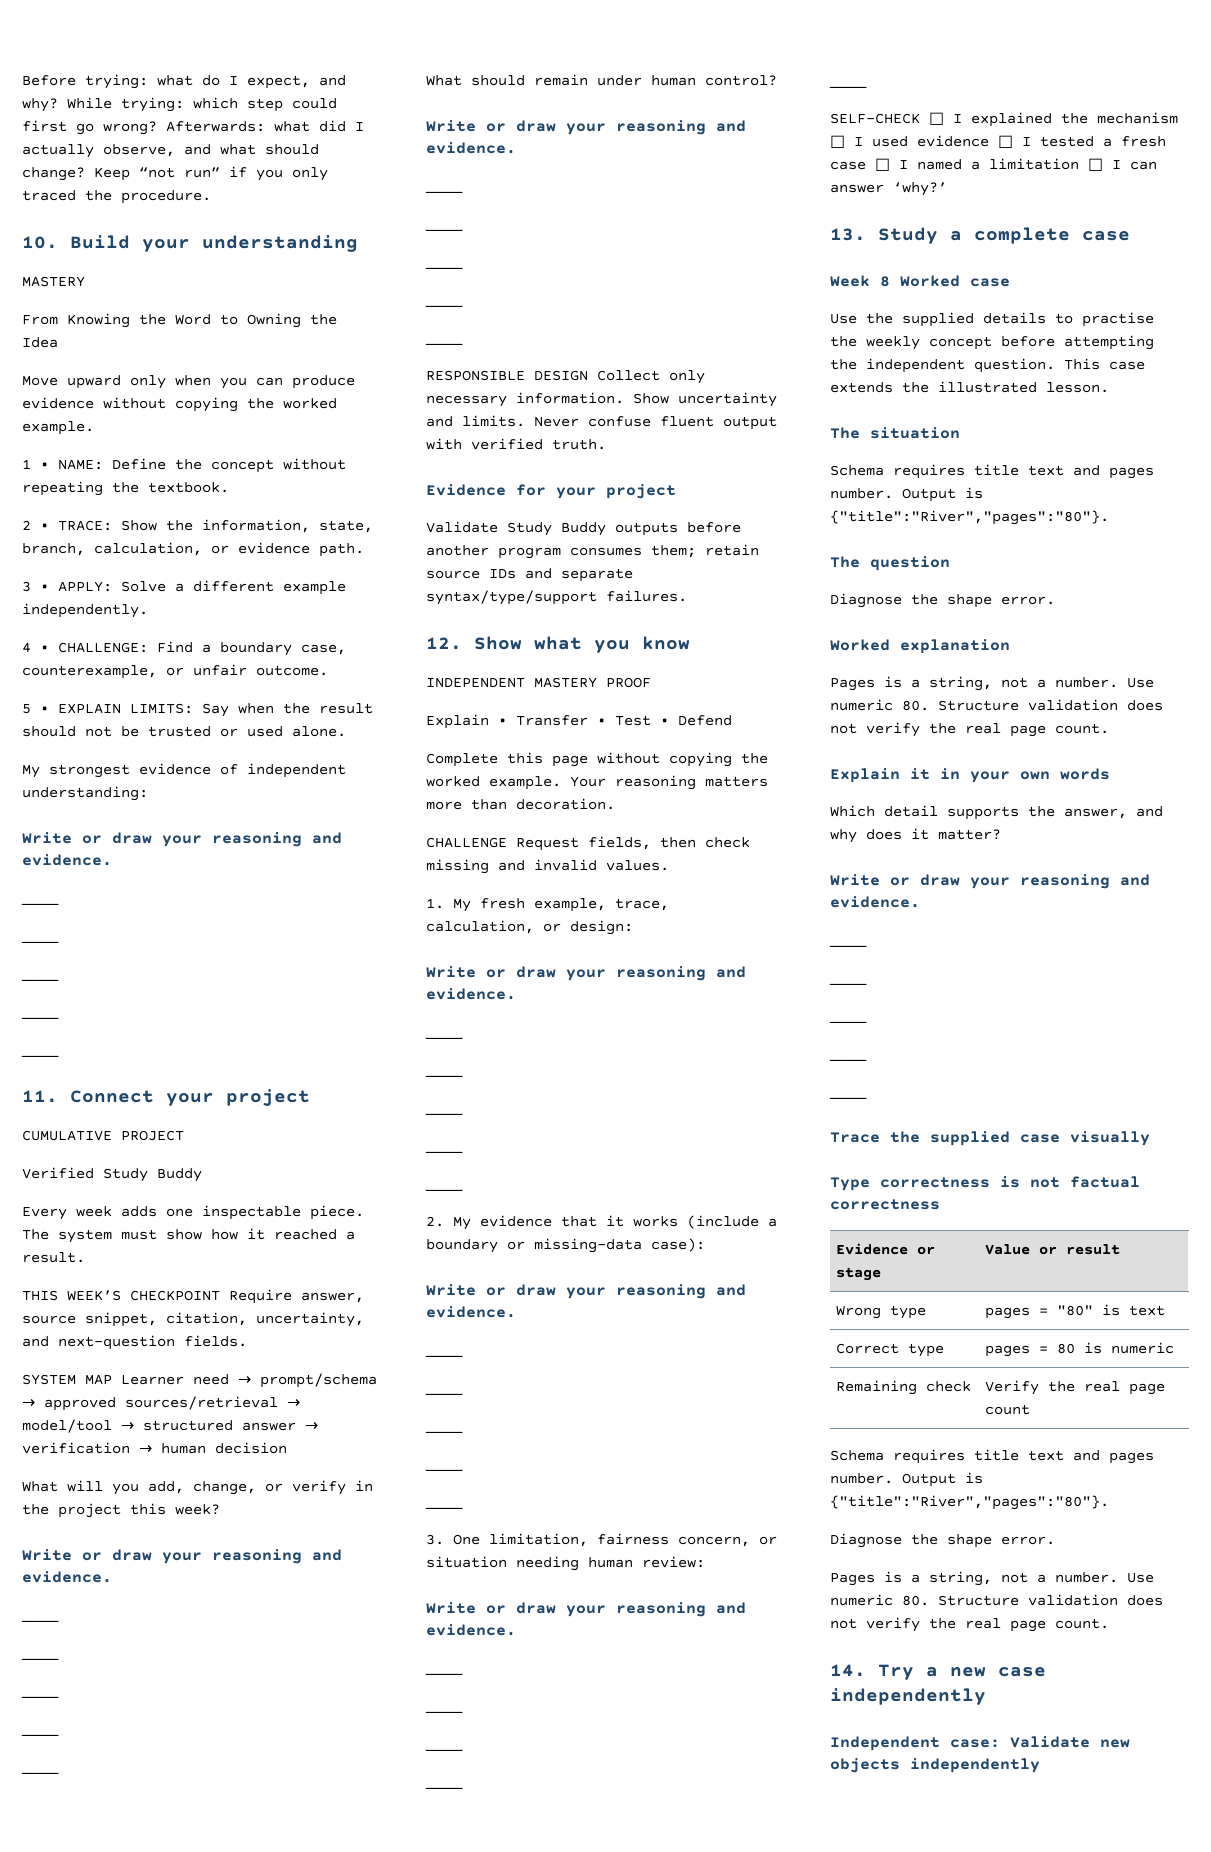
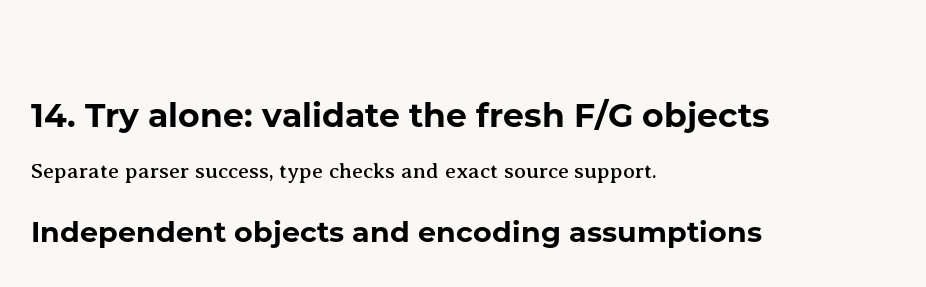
[22,74,346,89] [22,97,337,112] [22,120,364,135] [22,144,319,158] [22,166,328,181] [22,190,211,204] [22,235,358,252] [22,276,85,287] [22,313,337,328] [22,337,58,348] [22,375,355,389] [22,397,337,412] [22,421,94,435] [22,458,346,473] [22,481,229,496] [22,519,373,533] [22,542,364,557] [22,580,346,595] [22,603,148,618] [22,641,346,656] [22,664,328,679] [22,703,373,717] [22,726,346,737] [22,763,346,778] [22,786,148,801] [22,832,342,847] [22,854,112,866] [21,902,59,905] [21,940,59,943] [21,978,59,981] [21,1016,59,1019] [21,1054,59,1057] [22,1089,310,1106] [22,1130,184,1141] [22,1167,202,1182] [22,1205,364,1220] [22,1228,355,1243] [22,1252,85,1263] [22,1289,364,1304] [22,1312,364,1327] [22,1335,247,1350] [22,1373,377,1388] [22,1396,300,1411] [22,1419,318,1433] [22,1442,287,1454] [22,1480,373,1495] [22,1503,220,1518] [22,1549,342,1564] [22,1571,112,1583] [21,1619,59,1622] [21,1657,59,1660] [21,1695,59,1698] [21,1733,59,1736] [21,1771,59,1774] [426,74,777,86] [426,120,746,135] [426,142,516,154] [425,190,463,193] [425,228,463,231] [425,266,463,269] [425,304,463,307] [425,342,463,345] [426,370,705,384] [426,392,777,407] [426,415,777,430] [426,438,606,450] [426,484,676,499] [426,521,741,536] [426,544,759,559] [426,568,633,582] [426,590,687,605] [426,636,690,653] [426,677,651,688] [426,714,732,729] [426,752,768,767] [426,775,768,790] [426,798,615,810] [426,836,750,851] [426,859,669,874] [426,898,669,912] [426,920,633,935] [426,966,746,981] [426,988,516,1000] [425,1036,463,1039] [425,1074,463,1077] [425,1112,463,1115] [425,1150,463,1153] [425,1188,463,1191] [426,1215,777,1230] [426,1238,705,1253] [426,1284,746,1299] [426,1306,516,1318] [425,1354,463,1357] [425,1392,463,1395] [425,1430,463,1433] [425,1468,463,1471] [425,1506,463,1509] [426,1533,777,1547] [426,1556,705,1571] [426,1602,746,1617] [426,1624,516,1636] [425,1672,463,1675] [425,1710,463,1713] [425,1748,463,1751] [425,1786,463,1789] [829,85,867,88] [830,112,1178,127] [830,135,1166,148] [830,158,1157,171] [830,182,947,196] [830,227,1130,244] [830,275,1010,287] [830,312,1154,327] [830,335,1154,350] [830,358,1145,373] [830,381,1109,393] [830,427,960,439] [830,464,1154,479] [830,487,983,502] [830,510,1109,525] [830,556,950,571] [830,593,1055,608] [830,639,1010,654] [830,676,1154,691] [830,699,1163,711] [830,722,1109,737] [830,768,1110,783] [830,805,1163,820] [830,828,1001,843] [830,874,1150,889] [830,896,920,908] [829,944,867,947] [829,982,867,985] [829,1020,867,1023] [829,1058,867,1061] [829,1096,867,1099] [830,1131,1150,1146] [830,1176,1140,1191] [830,1199,940,1210] [836,1243,936,1255] [836,1267,882,1281] [985,1244,1121,1255] [836,1305,927,1319] [985,1304,1166,1319] [836,1343,945,1357] [985,1342,1175,1357] [836,1380,972,1395] [985,1380,1166,1395] [985,1404,1031,1415] [830,1449,1154,1464] [830,1472,983,1487] [830,1495,1109,1510] [830,1533,1055,1548] [830,1571,1154,1586] [830,1594,1163,1606] [830,1617,1109,1632] [830,1664,1046,1680] [830,1688,986,1705] [830,1736,1130,1751] [830,1758,1040,1773] Before trying: what do I expect, and why? While trying: which step could first go wrong? Afterwards: what did I actually observe, and what should change? Keep “not run” if you only traced the procedure. // 10. Build your understanding // MASTERY // From Knowing the Word to Owning the Idea // Move upward only when you can produce evidence without copying the worked example. // 1 • NAME: Define the concept without repeating the textbook. // 2 • TRACE: Show the information, state, branch, calculation, or evidence path. // 3 • APPLY: Solve a different example independently. // 4 • CHALLENGE: Find a boundary case, counterexample, or unfair outcome. // 5 • EXPLAIN LIMITS: Say when the result should not be trusted or used alone. // My strongest evidence of independent understanding: // Write or draw your reasoning and evidence. // ____ // ____ // ____ // ____ // ____ // 11. Connect your project // CUMULATIVE PROJECT // Verified Study Buddy // Every week adds one inspectable piece. The system must show how it reached a result. // THIS WEEK’S CHECKPOINT Require answer, source snippet, citation, uncertainty, and next-question fields. // SYSTEM MAP Learner need → prompt/schema → approved sources/retrieval → model/tool → structured answer → verification → human decision // What will you add, change, or verify in the project this week? // Write or draw your reasoning and evidence. // ____ // ____ // ____ // ____ // ____ // What should remain under human control? // Write or draw your reasoning and evidence. // ____ // ____ // ____ // ____ // ____ // RESPONSIBLE DESIGN Collect only necessary information. Show uncertainty and limits. Never confuse fluent output with verified truth. // Evidence for your project // Validate Study Buddy outputs before another program consumes them; retain source IDs and separate syntax/type/support failures. // 12. Show what you know // INDEPENDENT MASTERY PROOF // Explain • Transfer • Test • Defend // Complete this page without copying the worked example. Your reasoning matters more than decoration. // CHALLENGE Request fields, then check missing and invalid values. // 1. My fresh example, trace, calculation, or design: // Write or draw your reasoning and evidence. // ____ // ____ // ____ // ____ // ____ // 2. My evidence that it works (include a boundary or missing-data case): // Write or draw your reasoning and evidence. // ____ // ____ // ____ // ____ // ____ // 3. One limitation, fairness concern, or situation needing human review: // Write or draw your reasoning and evidence. // ____ // ____ // ____ // ____ // ____ // SELF-CHECK □ I explained the mechanism □ I used evidence □ I tested a fresh case □ I named a limitation □ I can answer ‘why?’ // 13. Study a complete case // Week 8 Worked case // Use the supplied details to practise the weekly concept before attempting the independent question. This case extends the illustrated lesson. // The situation // Schema requires title text and pages number. Output is {"title":"River","pages":"80"}. // The question // Diagnose the shape error. // Worked explanation // Pages is a string, not a number. Use numeric 80. Structure validation does not verify the real page count. // Explain it in your own words // Which detail supports the answer, and why does it matter? // Write or draw your reasoning and evidence. // ____ // ____ // ____ // ____ // ____ // Trace the supplied case visually // Type correctness is not factual correctness // Evidence or stage | Value or result // Wrong type | pages = "80" is text // Correct type | pages = 80 is numeric // Remaining check | Verify the real page count // Schema requires title text and pages number. Output is {"title":"River","pages":"80"}. // Diagnose the shape error. // Pages is a string, not a number. Use numeric 80. Structure validation does not verify the real page count. // 14. Try a new case independently // Independent case: Validate new objects independently -> [31,98,770,133] [31,163,658,183] [31,220,762,248] 14. Try alone: validate the fresh F/G objects // Separate parser success, type checks and exact source support. // Independent objects and encoding assumptions

